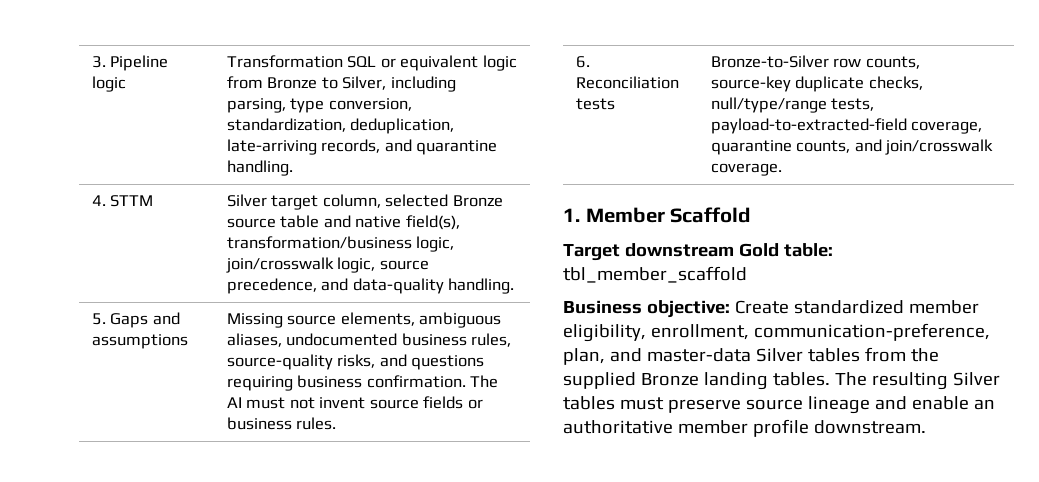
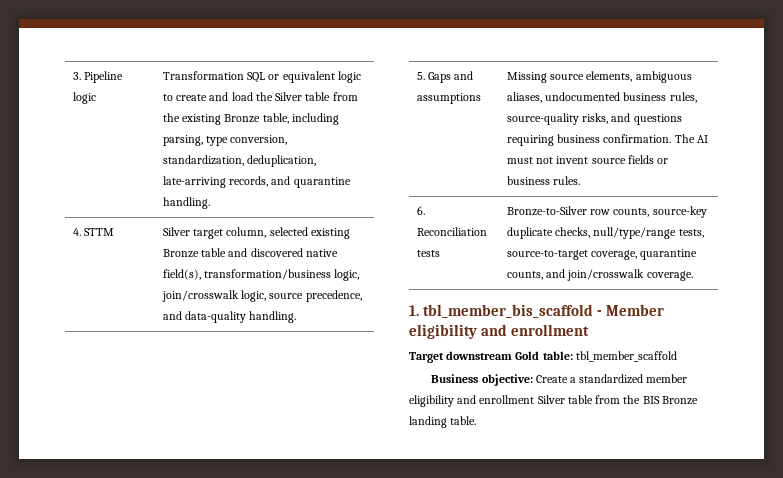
[226,76,387,90] from Bronze to Silver, -> [162,92,358,101] [162,113,289,125] to create and load the Silver table from the existing Bronze table,
[452,195,503,207] [226,218,276,228] Bronze source -> [310,228,350,239] [162,249,199,258] existing Bronze
(351, 221) none -> [250,248,303,257] discovered
[710,118,907,134] payload-to-extracted-field -> [506,250,588,260] source-to-target
[585,207,751,223] Member Scaffold -> [423,304,665,318] [409,324,590,339] tbl_member_bis_scaffold - Member eligibility and enrollment
(789, 307) none -> [570,377,577,383] a
[563,323,990,342] [563,347,939,365] [563,372,636,389] eligibility, enrollment, communication-preference, plan, and master-data Silver tables from the supplied -> [409,395,660,407] eligibility and enrollment Silver table from the BIS
[772,372,1000,390] [563,396,995,414] [563,419,926,437] tables. The resulting Silver tables must preserve source lineage and enable an authoritative member profile downstream. -> [450,416,477,425] table.

